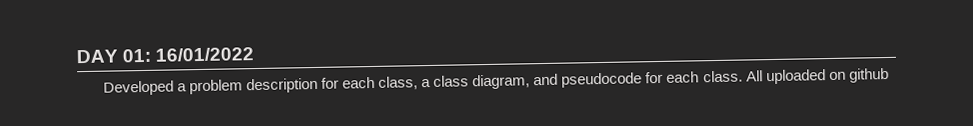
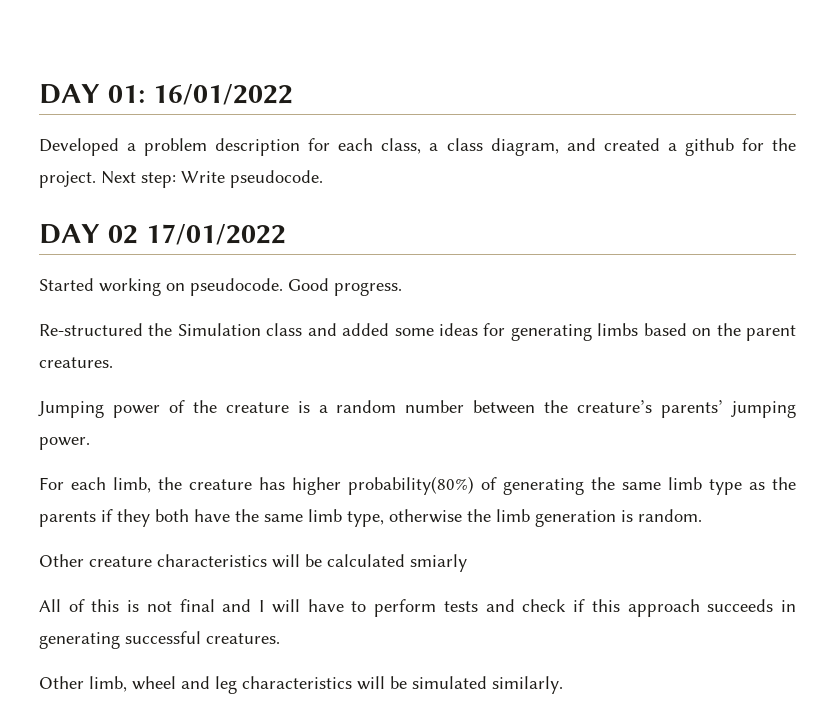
[561,67,889,88] pseudocode for each class. All uploaded on github -> [603,138,797,156] [39,170,323,188] [39,224,286,245] [39,278,402,296] [39,323,797,341] [39,357,113,368] [38,400,796,418] [39,437,90,450] [39,476,796,495] [39,509,702,527] [39,554,467,572] [39,599,796,617] [39,631,280,649] [39,676,563,694] created a github for the project. Next step: Write pseudocode. // DAY 02 17/01/2022 // Started working on pseudocode. Good progress. // Re-structured the Simulation class and added some ideas for generating limbs based on the parent creatures. // Jumping power of the creature is a random number between the creature’s parents’ jumping power. // For each limb, the creature has higher probability(80%) of generating the same limb type as the parents if they both have the same limb type, otherwise the limb generation is random. // Other creature characteristics will be calculated smiarly // All of this is not final and I will have to perform tests and check if this approach succeeds in generating successful creatures. // Other limb, wheel and leg characteristics will be simulated similarly.

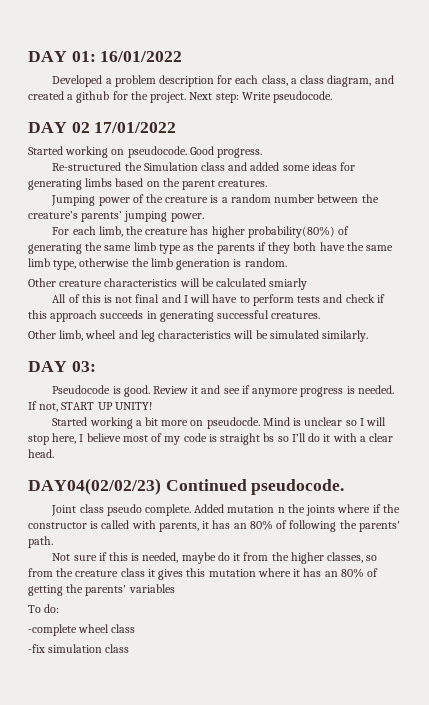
(563, 685) none -> [28,361,96,372] [52,385,394,397] [28,401,152,412] [52,417,387,429] [28,433,394,445] [28,449,54,458] [28,478,345,495] [51,504,400,516] [28,520,400,532] [28,536,53,548] [52,552,378,564] [28,568,379,580] [28,584,175,596] [28,604,60,613] [28,624,136,636] [28,644,130,653] // DAY 03: // Pseudocode is good. Review it and see if anymore progress is needed. If not, START UP UNITY! // Started working a bit more on pseudocde. Mind is unclear so I will stop here, I believe most of my code is straight bs so I’ll do it with a clear head. // DAY04(02/02/23) Continued pseudocode. // Joint class pseudo complete. Added mutation n the joints where if the constructor is called with parents, it has an 80% of following the parents' path. // Not sure if this is needed, maybe do it from the higher classes, so from the creature class it gives this mutation where it has an 80% of getting the parents' variables // To do: // -complete wheel class // -fix simulation class

